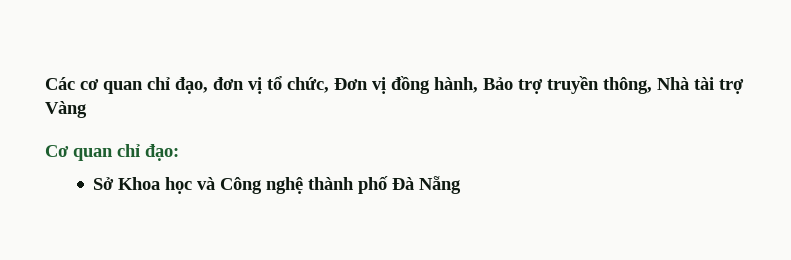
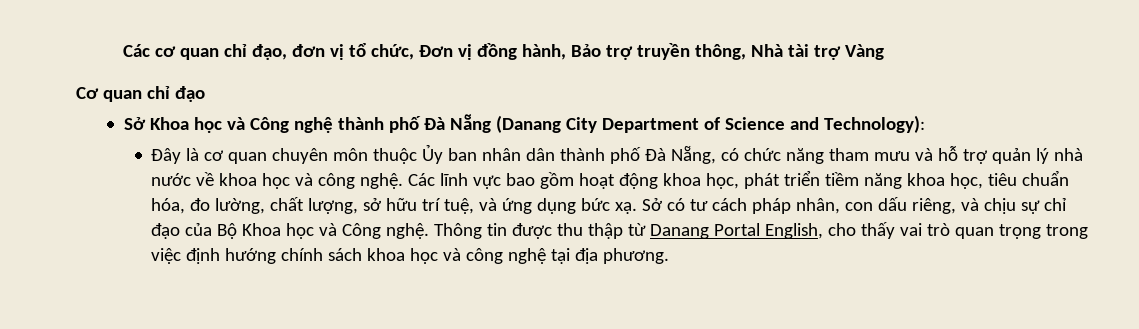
[145,144,179,161] đạo: -> [174,86,205,102] đạo
(462, 185) none -> [495,115,925,133] [151,144,1084,164] [151,170,1070,189] [151,197,1067,214] [151,222,1089,239] [151,248,670,264] (Danang City Department of Science and Technology): // Đây là cơ quan chuyên môn thuộc Ủy ban nhân dân thành phố Đà Nẵng, có chức năng tham mưu và hỗ trợ quản lý nhà nước về khoa học và công nghệ. Các lĩnh vực bao gồm hoạt động khoa học, phát triển tiềm năng khoa học, tiêu chuẩn hóa, đo lường, chất lượng, sở hữu trí tuệ, và ứng dụng bức xạ. Sở có tư cách pháp nhân, con dấu riêng, và chịu sự chỉ đạo của Bộ Khoa học và Công nghệ. Thông tin được thu thập từ Danang Portal English, cho thấy vai trò quan trọng trong việc định hướng chính sách khoa học và công nghệ tại địa phương.

